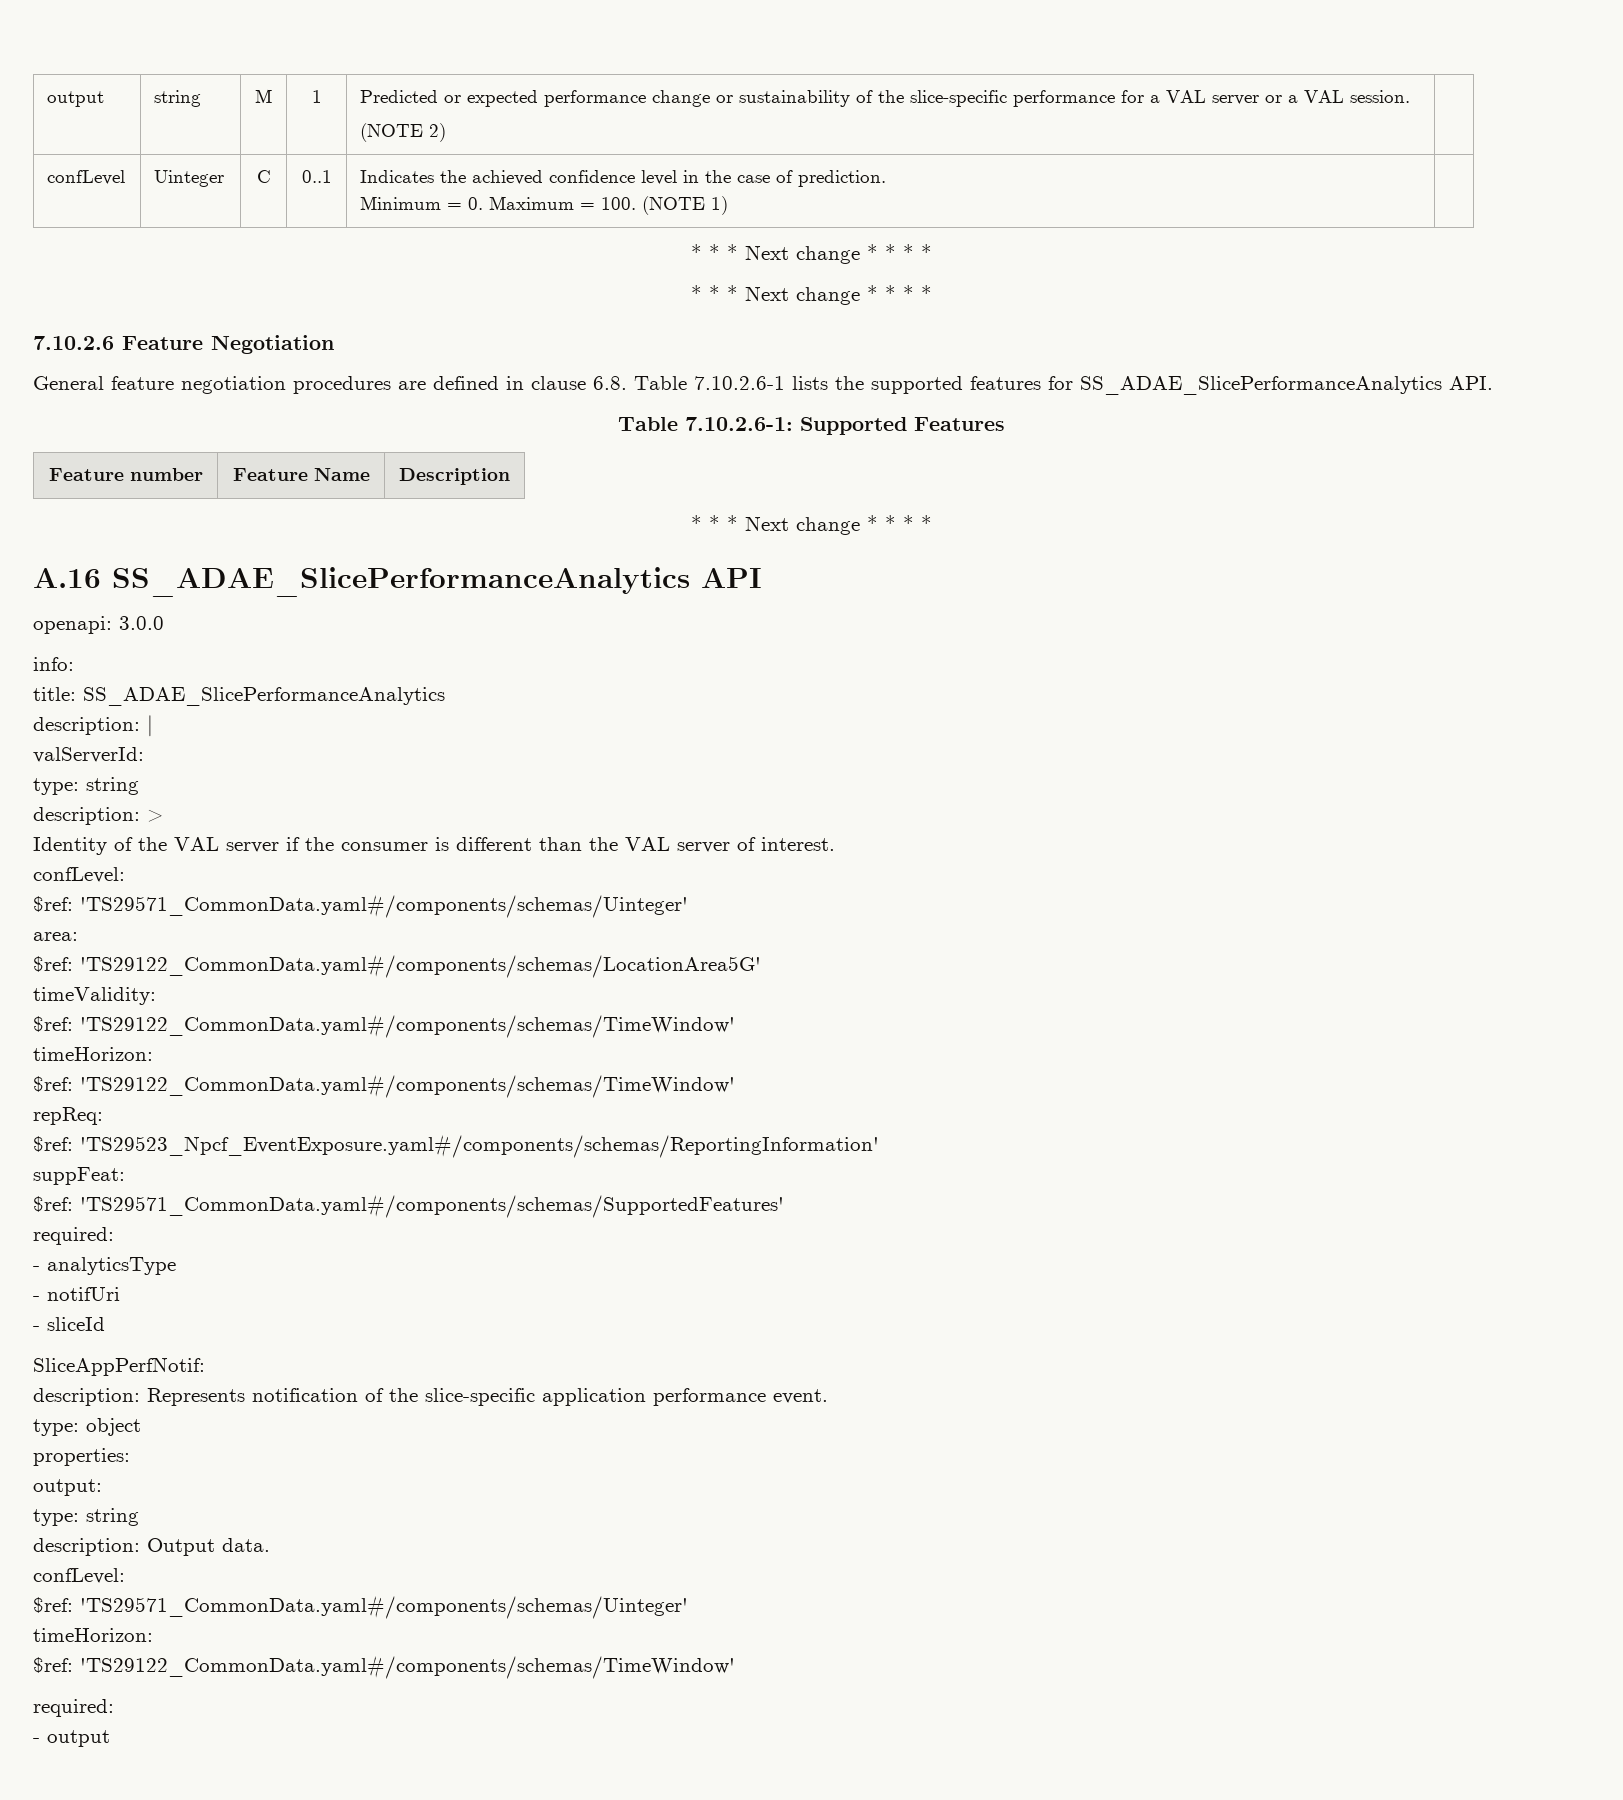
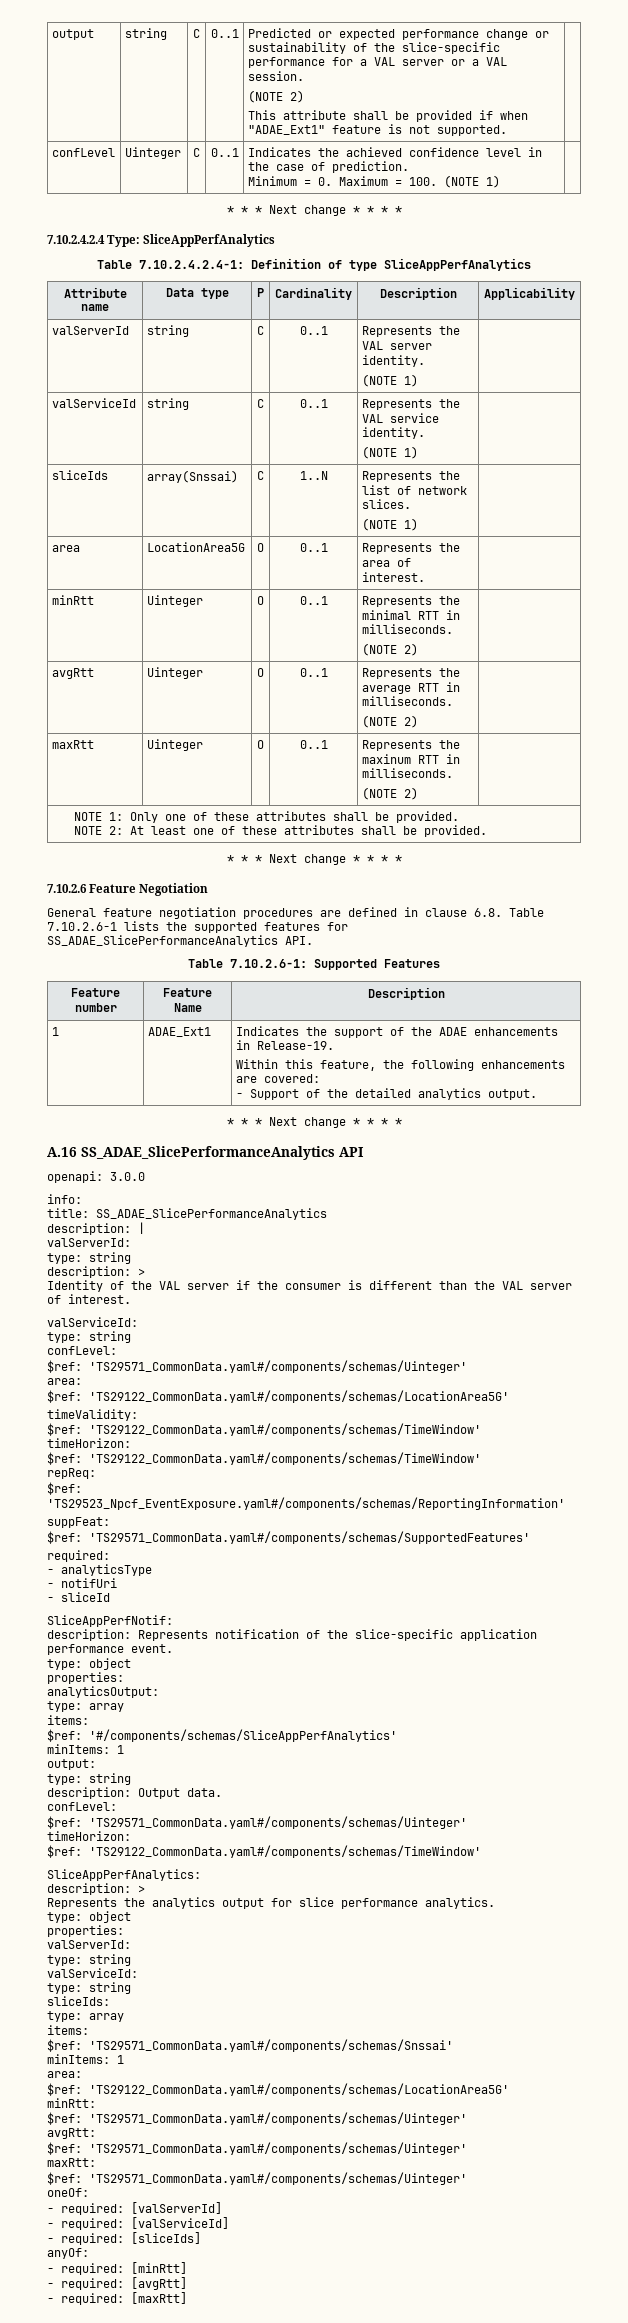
[255,89,272,103] [311,90,322,103] M | 1 -> [193,29,200,38] [210,29,239,38] C | 0..1
(447, 132) none -> [247,110,528,122] [247,124,507,136] // This attribute shall be provided if when "ADAE_Ext1" feature is not supported.
(932, 252) none -> [47,234,276,247] [97,258,531,271] [63,287,127,298] [81,304,109,311] [165,288,229,299] [257,288,264,297] [275,287,352,300] [379,287,457,300] [484,287,575,300] [51,326,129,335] [146,325,189,337] [257,326,264,335] [299,326,328,335] [361,326,460,337] [361,341,432,350] [361,355,425,367] [361,374,418,387] [51,398,136,408] [146,398,189,410] [257,399,264,408] [299,399,328,408] [361,399,460,410] [361,413,439,423] [361,427,425,439] [361,446,418,459] [51,470,108,480] [146,470,238,483] [257,471,264,480] [299,471,328,480] [361,471,460,482] [361,485,467,495] [361,499,411,509] [361,518,418,531] [51,545,80,552] [146,542,245,552] [257,543,264,552] [299,543,328,552] [361,543,460,554] [361,558,411,567] [361,572,425,582] [51,595,94,605] [146,595,203,607] [257,596,264,605] [299,596,328,605] [361,596,460,607] [361,610,460,620] [361,624,453,634] [361,643,418,656] [51,668,94,679] [146,667,203,679] [257,668,264,677] [299,668,328,677] [361,668,460,679] [361,682,460,694] [361,696,453,706] [361,715,418,728] [51,740,94,749] [146,739,203,751] [257,740,264,749] [299,740,328,749] [361,740,460,751] [361,754,460,764] [361,768,453,778] [361,787,418,800] [73,811,459,823] [73,825,487,837] // 7.10.2.4.2.4 Type: SliceAppPerfAnalytics // Table 7.10.2.4.2.4-1: Definition of type SliceAppPerfAnalytics // Attribute name | Data type | P | Cardinality | Description | Applicability // valServerId | string | C | 0..1 | Represents the VAL server identity. // (NOTE 1) | // valServiceId | string | C | 0..1 | Represents the VAL service identity. // (NOTE 1) | // sliceIds | array(Snssai) | C | 1..N | Represents the list of network slices. // (NOTE 1) | // area | LocationArea5G | O | 0..1 | Represents the area of interest. | // minRtt | Uinteger | O | 0..1 | Represents the minimal RTT in milliseconds. // (NOTE 2) | // avgRtt | Uinteger | O | 0..1 | Represents the average RTT in milliseconds. // (NOTE 2) | // maxRtt | Uinteger | O | 0..1 | Represents the maxinum RTT in milliseconds. // (NOTE 2) | // NOTE 1: Only one of these attributes shall be provided. // NOTE 2: At least one of these attributes shall be provided.
(510, 476) none -> [51,1027,59,1036] [147,1027,211,1037] [235,1026,558,1038] [235,1040,334,1050] [235,1059,565,1071] [235,1074,320,1083] [235,1088,537,1100] // 1 | ADAE_Ext1 | Indicates the support of the ADAE enhancements in Release-19. // Within this feature, the following enhancements are covered: // - Support of the detailed analytics output.
(835, 844) none -> [47,1317,138,1327] [47,1331,131,1343] // valServiceId: // type: string
(130, 1457) none -> [47,1686,159,1698] [47,1701,124,1712] [47,1715,89,1725] [47,1729,397,1742] [47,1744,124,1754] // analyticsOutput: // type: array // items: // $ref: '#/components/schemas/SliceAppPerfAnalytics' // minItems: 1
[33,1699,114,1717] [33,1730,110,1747] required: // - output -> [47,1869,201,1881] [47,1883,145,1895] [47,1897,495,1909] [47,1911,131,1923] [47,1925,124,1937] [47,1940,131,1949] [47,1954,131,1966] [47,1968,138,1978] [47,1982,131,1994] [47,1996,110,2006] [47,2011,124,2022] [47,2025,89,2035] [47,2039,453,2052] [47,2054,124,2064] [47,2071,82,2078] [47,2083,509,2096] [47,2098,96,2108] [47,2112,467,2125] [47,2128,96,2139] [47,2142,467,2155] [47,2158,96,2167] [47,2172,467,2185] [47,2188,89,2197] [47,2202,222,2215] [47,2217,229,2230] [47,2232,201,2245] [47,2248,89,2259] [47,2262,187,2275] [47,2277,187,2290] [47,2292,187,2305] SliceAppPerfAnalytics: // description: > // Represents the analytics output for slice performance analytics. // type: object // properties: // valServerId: // type: string // valServiceId: // type: string // sliceIds: // type: array // items: // $ref: 'TS29571_CommonData.yaml#/components/schemas/Snssai' // minItems: 1 // area: // $ref: 'TS29122_CommonData.yaml#/components/schemas/LocationArea5G' // minRtt: // $ref: 'TS29571_CommonData.yaml#/components/schemas/Uinteger' // avgRtt: // $ref: 'TS29571_CommonData.yaml#/components/schemas/Uinteger' // maxRtt: // $ref: 'TS29571_CommonData.yaml#/components/schemas/Uinteger' // oneOf: // - required: [valServerId] // - required: [valServiceId] // - required: [sliceIds] // anyOf: // - required: [minRtt] // - required: [avgRtt] // - required: [maxRtt]

